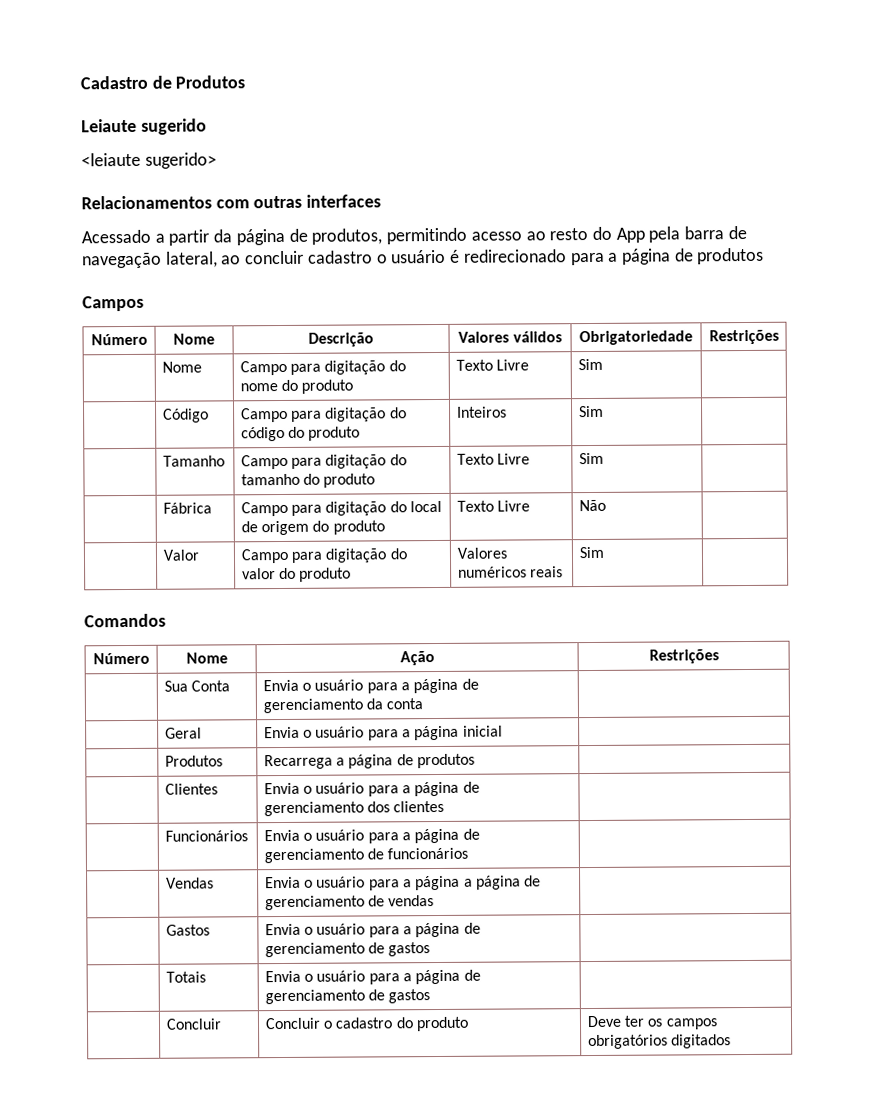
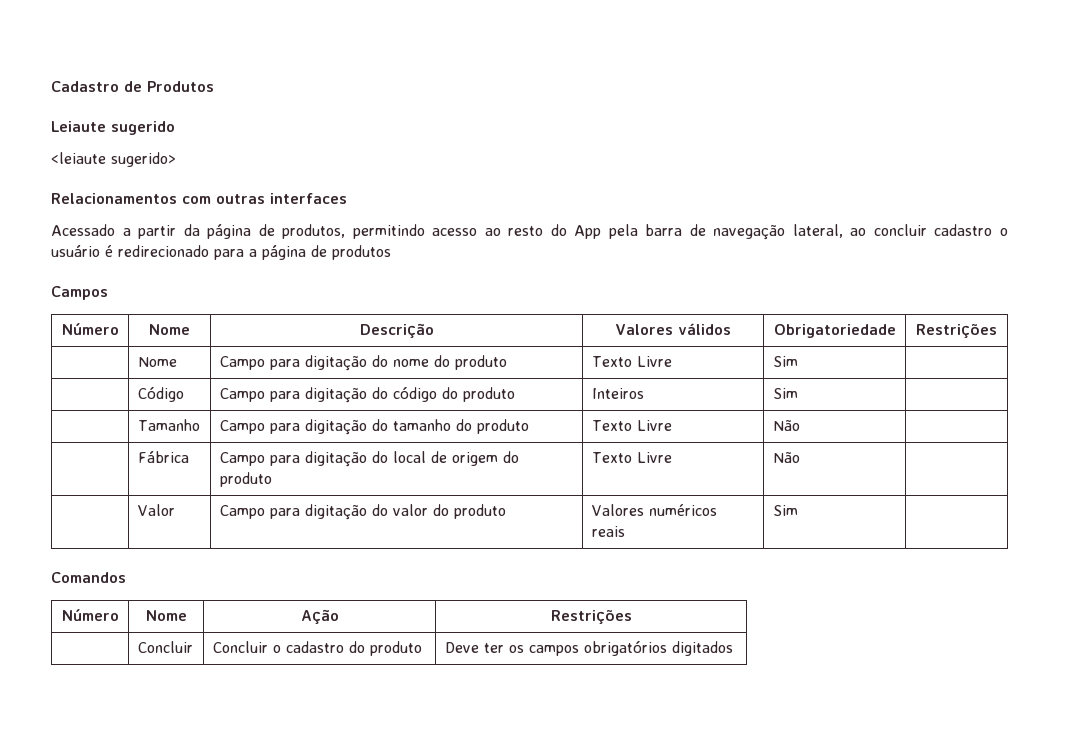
[578,452,604,465] Sim -> [772,420,800,431] Não
[163,680,231,692] [262,678,479,694] [262,698,424,714] [164,727,202,739] [263,725,503,741] [164,755,223,767] [263,753,476,770] [164,783,218,795] [263,781,480,797] [263,800,445,817] [164,830,248,842] [263,828,480,844] [263,847,469,864] [165,877,214,889] [264,875,542,891] [264,895,435,911] [165,924,210,936] [264,922,481,938] [264,942,431,958] [165,971,206,983] [264,969,481,985] [264,989,431,1005] // | Sua Conta | Envia o usuário para a página de gerenciamento da conta | // | Geral | Envia o usuário para a página inicial | // | Produtos | Recarrega a página de produtos | // | Clientes | Envia o usuário para a página de gerenciamento dos clientes | // | Funcionários | Envia o usuário para a página de gerenciamento de funcionários | // | Vendas | Envia o usuário para a página a página de gerenciamento de vendas | // | Gastos | Envia o usuário para a página de gerenciamento de gastos | // | Totais | Envia o usuário para a página de gerenciamento de gastos | -> (632, 616) none

